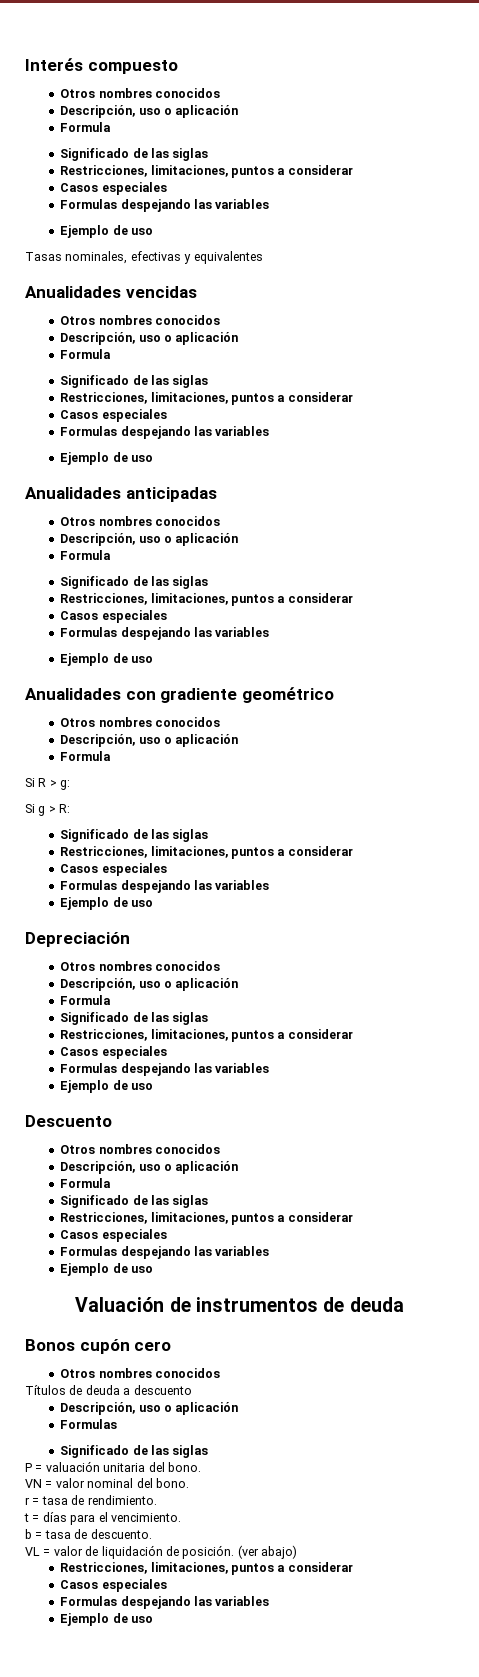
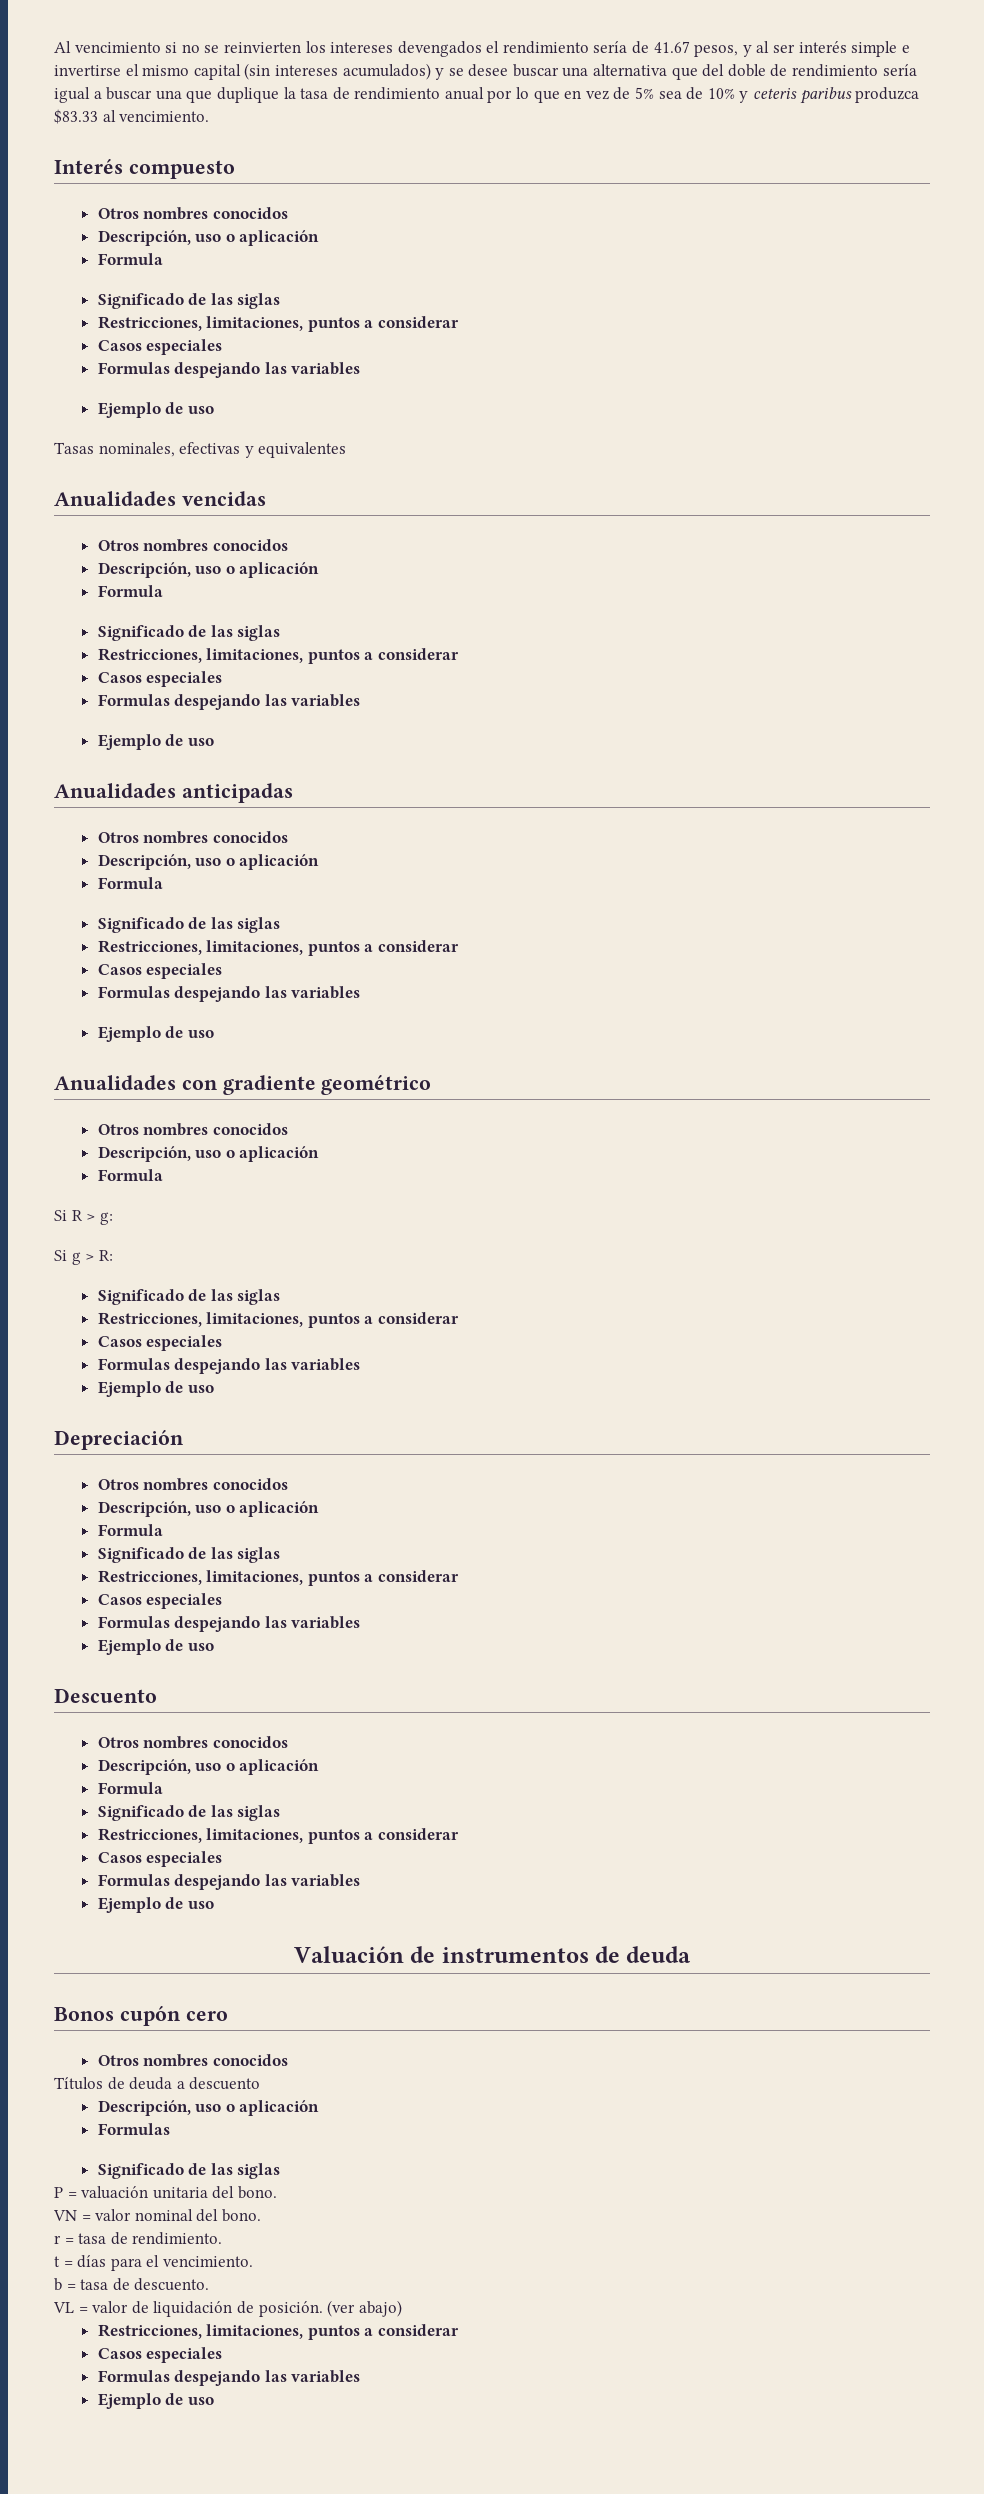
(25, 64) none -> [54,41,910,57] [54,63,917,80] [54,87,920,104] [54,109,210,124] Al vencimiento si no se reinvierten los intereses devengados el rendimiento sería de 41.67 pesos, y al ser interés simple e invertirse el mismo capital (sin intereses acumulados) y se desee buscar una alternativa que del doble de rendimiento sería igual a buscar una que duplique la tasa de rendimiento anual por lo que en vez de 5% sea de 10% y ceteris paribus produzca $83.33 al vencimiento. //

